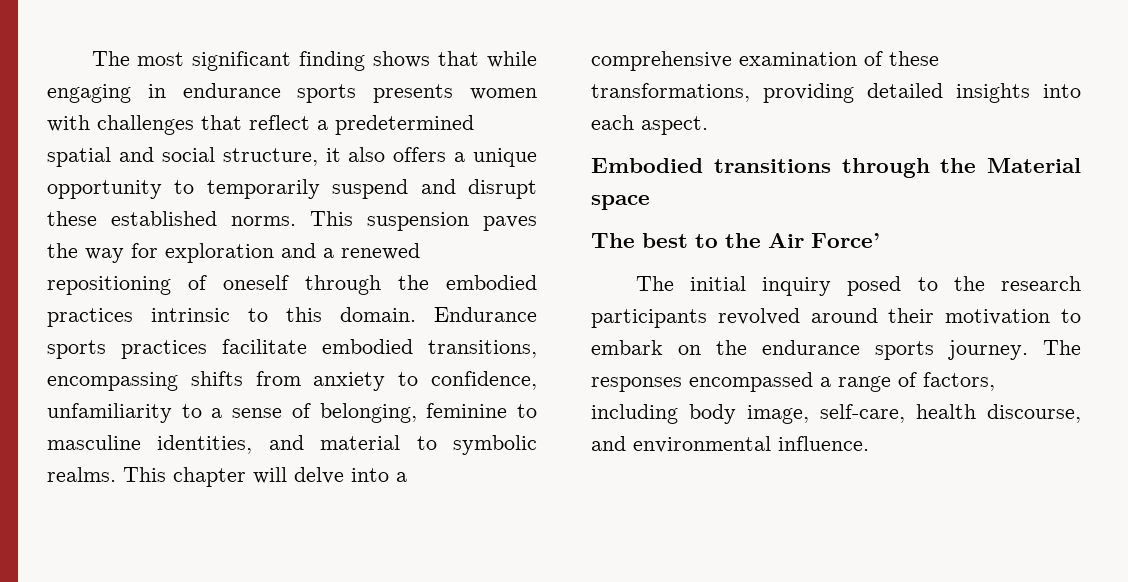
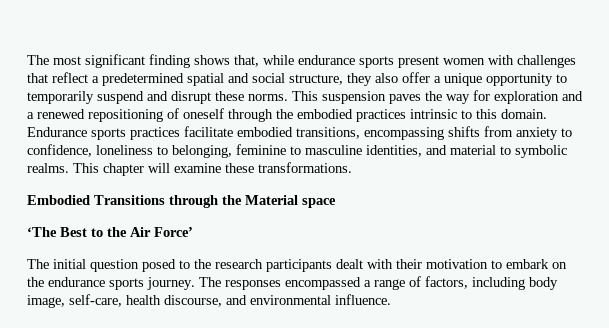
[438,51,537,68] [47,83,454,103] that while engaging in endurance sports presents -> [234,55,439,68] that, while endurance sports present
[325,147,447,162] it also offers -> [347,72,430,86] they also offer
[111,211,217,226] established -> (244, 96) none
[47,403,311,423] unfamiliarity to a sense of -> [96,145,168,155] loneliness to
[294,467,407,484] [591,51,939,71] [591,83,1081,103] [591,115,708,135] delve into a comprehensive examination of these transformations, providing detailed insights into each aspect. -> [174,162,352,173] examine these transformations.
[713,159,831,173] transitions -> [94,195,165,205] Transitions
[591,233,688,248] The best -> [27,227,87,237] ‘The Best
[762,277,832,296] inquiry -> [90,259,139,272] question
[717,308,878,325] revolved around -> [336,259,393,269] dealt with

